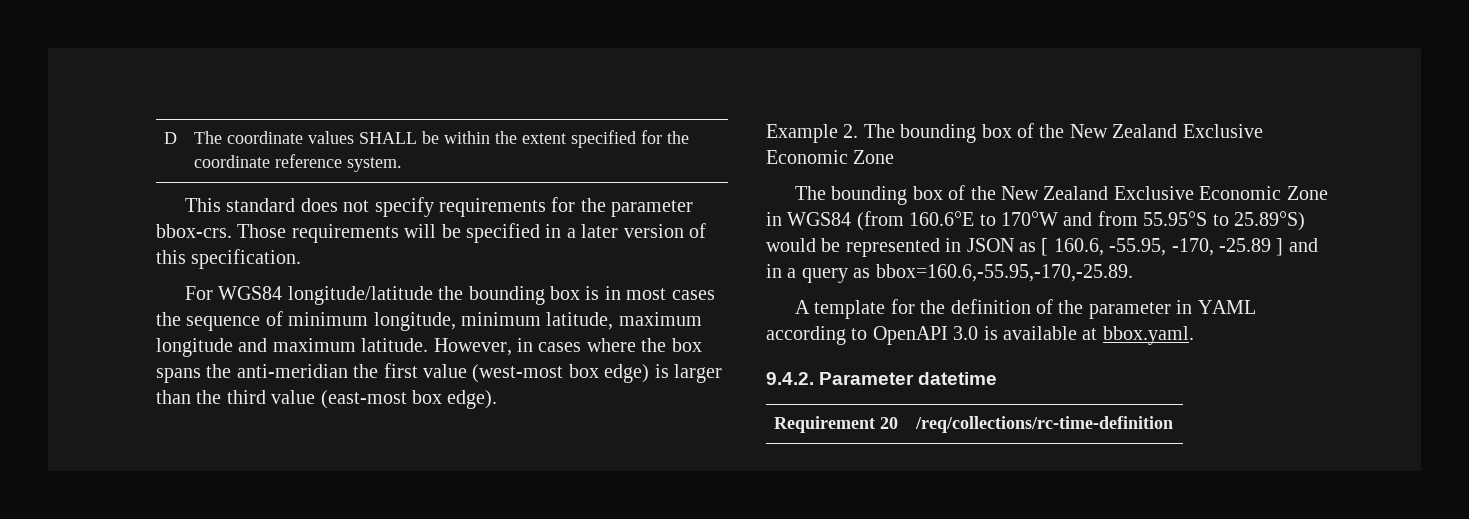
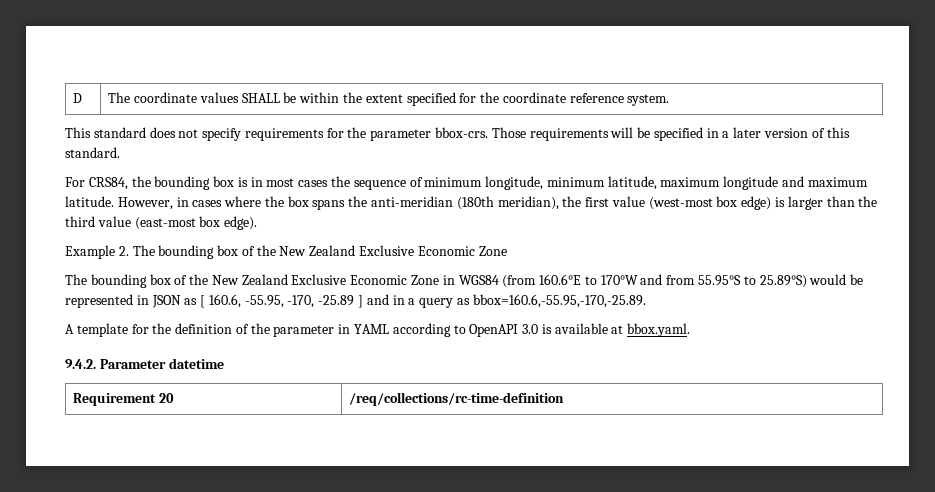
[191,249,302,269] specification. -> [65,147,120,158] standard.
[218,286,433,305] WGS84 longitude/latitude -> [88,177,128,190] CRS84,
(348, 371) none -> [456,196,559,210] (180th meridian),

